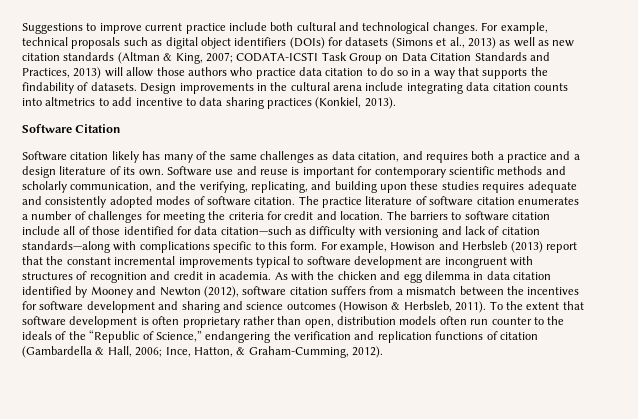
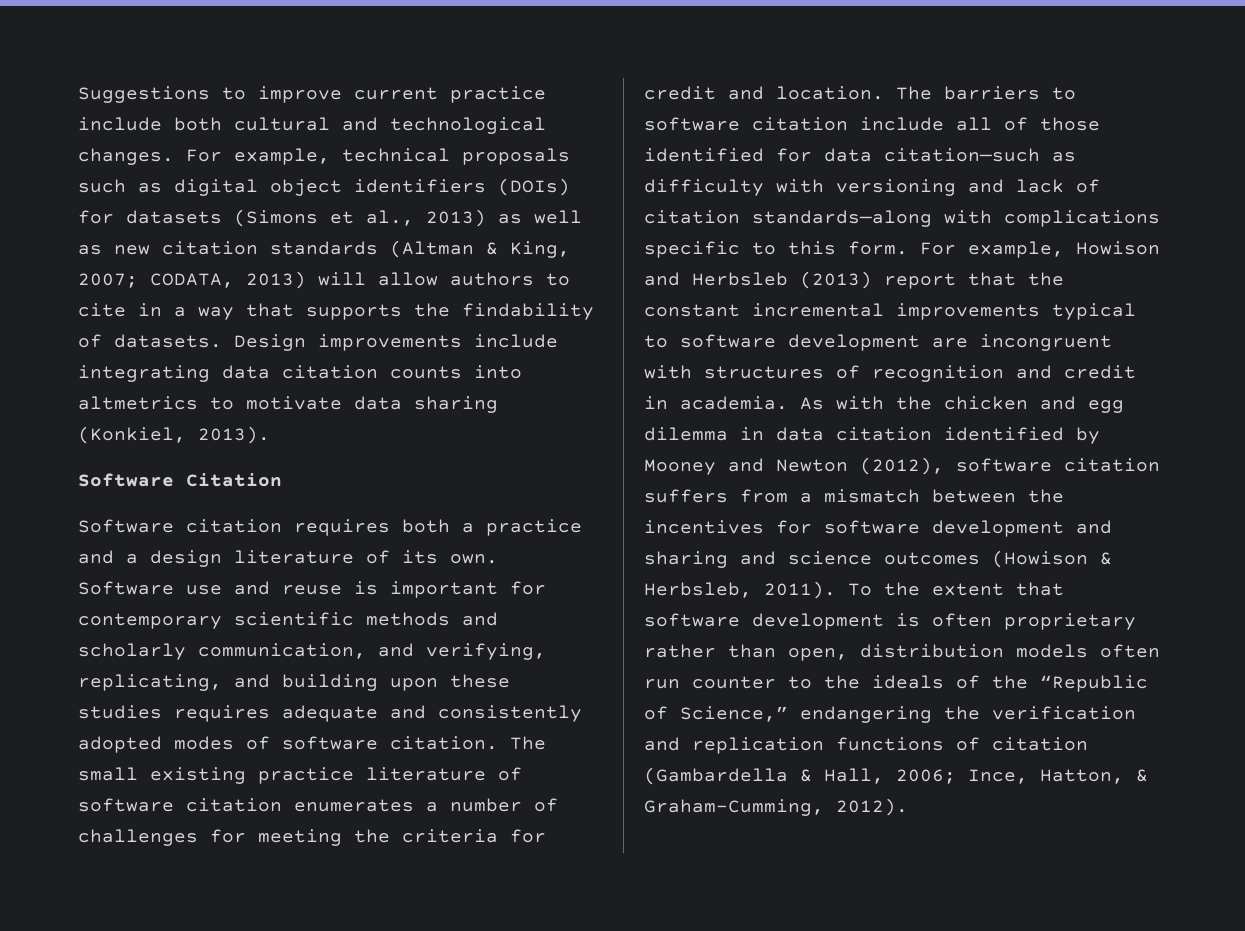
[236,52,550,64] [22,67,408,79] CODATA-ICSTI Task Group on Data Citation Standards and Practices, 2013) will allow those authors who practice data citation to do so -> [150,271,570,289] [78,303,126,317] CODATA, 2013) will allow authors to cite
[256,82,362,91] in the cultural arena -> (462, 342) none
[112,97,196,106] add incentive to -> [246,396,342,410] motivate
[267,98,312,109] practices -> (498, 404) none
[111,151,423,163] likely has many of the same challenges as data citation, and -> (282, 526) none
[179,181,197,190] the -> (414, 650) none
(319, 200) none -> [78,767,246,784] small existing

